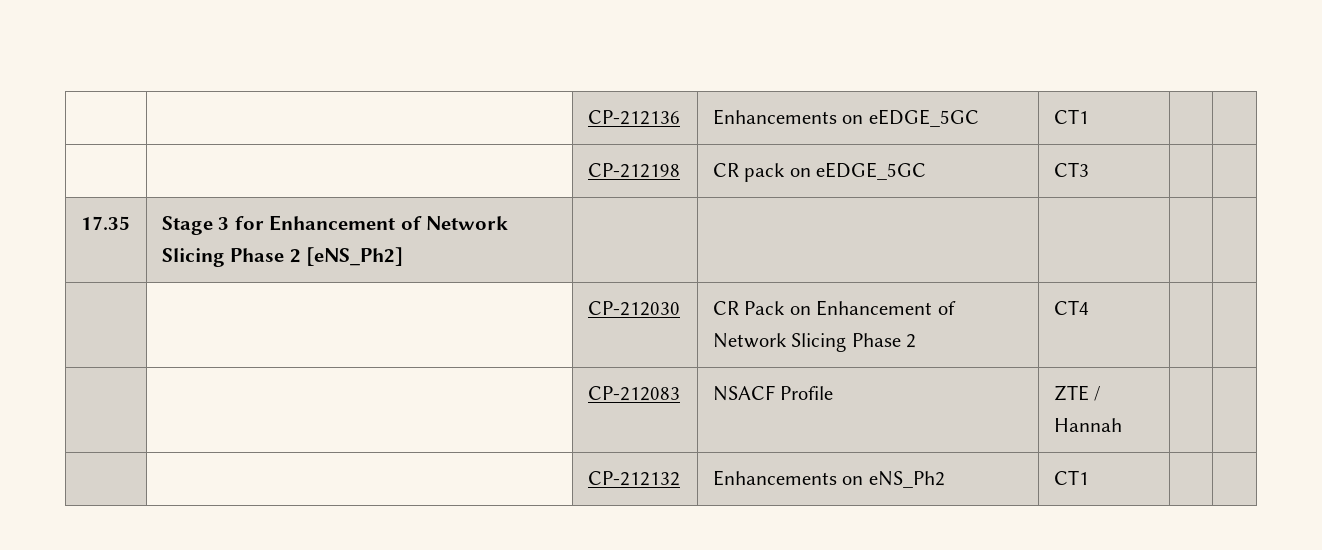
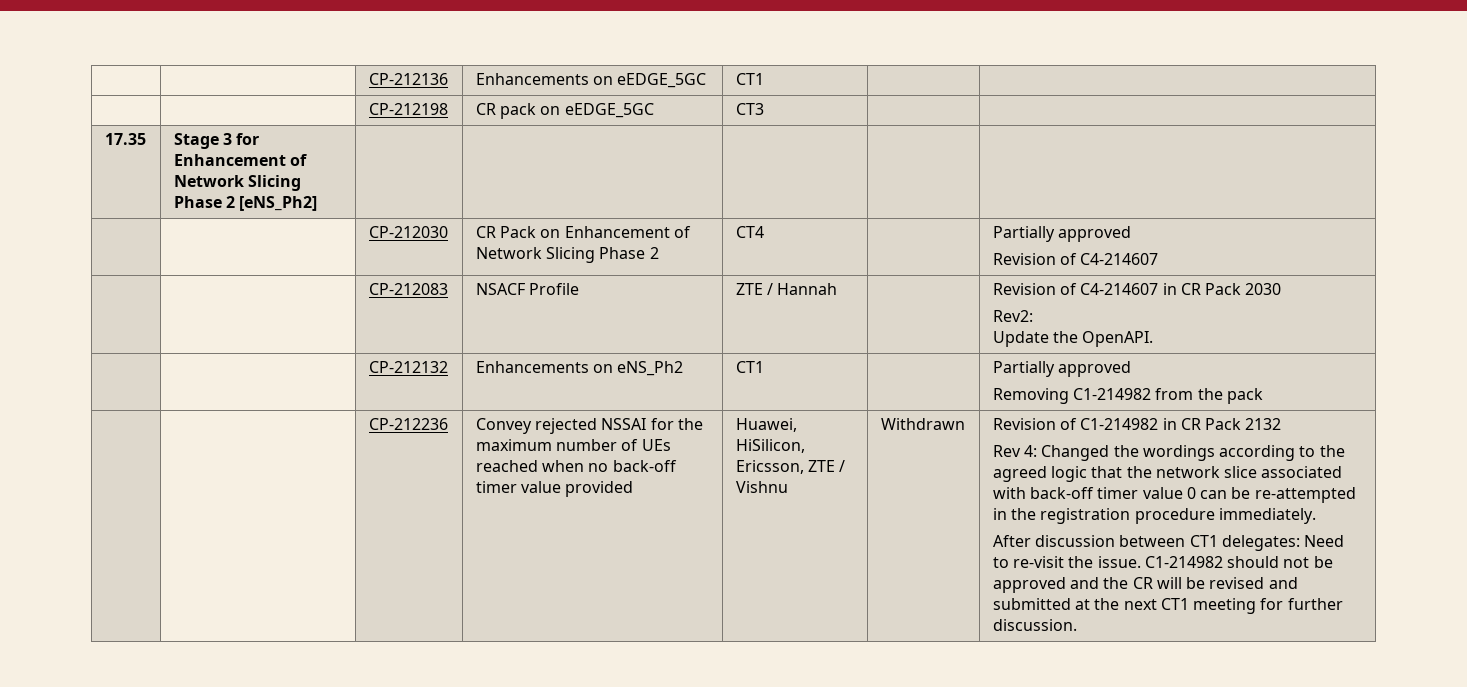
(1089, 307) none -> [992,226,1131,242] [992,253,1159,265] Partially approved // Revision of C4-214607
(1122, 425) none -> [992,283,1282,295] [992,310,1033,322] [992,331,1154,347] Revision of C4-214607 in CR Pack 2030 // Rev2: // Update the OpenAPI.
(1089, 477) none -> [992,361,1131,377] [992,388,1263,404] [368,418,448,430] [475,418,703,434] [475,439,671,451] [475,460,677,472] [475,481,634,497] [735,418,797,432] [735,439,805,453] [735,460,846,474] [735,481,788,493] [880,418,965,430] [992,418,1282,430] [992,445,1345,461] [992,466,1343,482] [992,487,1356,503] [992,508,1316,524] [992,535,1345,551] [992,556,1333,568] [992,577,1298,593] [992,598,1343,614] [992,619,1077,631] Partially approved // Removing C1-214982 from the pack // | | CP-212236 | Convey rejected NSSAI for the maximum number of UEs reached when no back-off timer value provided | Huawei, HiSilicon, Ericsson, ZTE / Vishnu | Withdrawn | Revision of C1-214982 in CR Pack 2132 // Rev 4: Changed the wordings according to the agreed logic that the network slice associated with back-off timer value 0 can be re-attempted in the registration procedure immediately. // After discussion between CT1 delegates: Need to re-visit the issue. C1-214982 should not be approved and the CR will be revised and submitted at the next CT1 meeting for further discussion.

